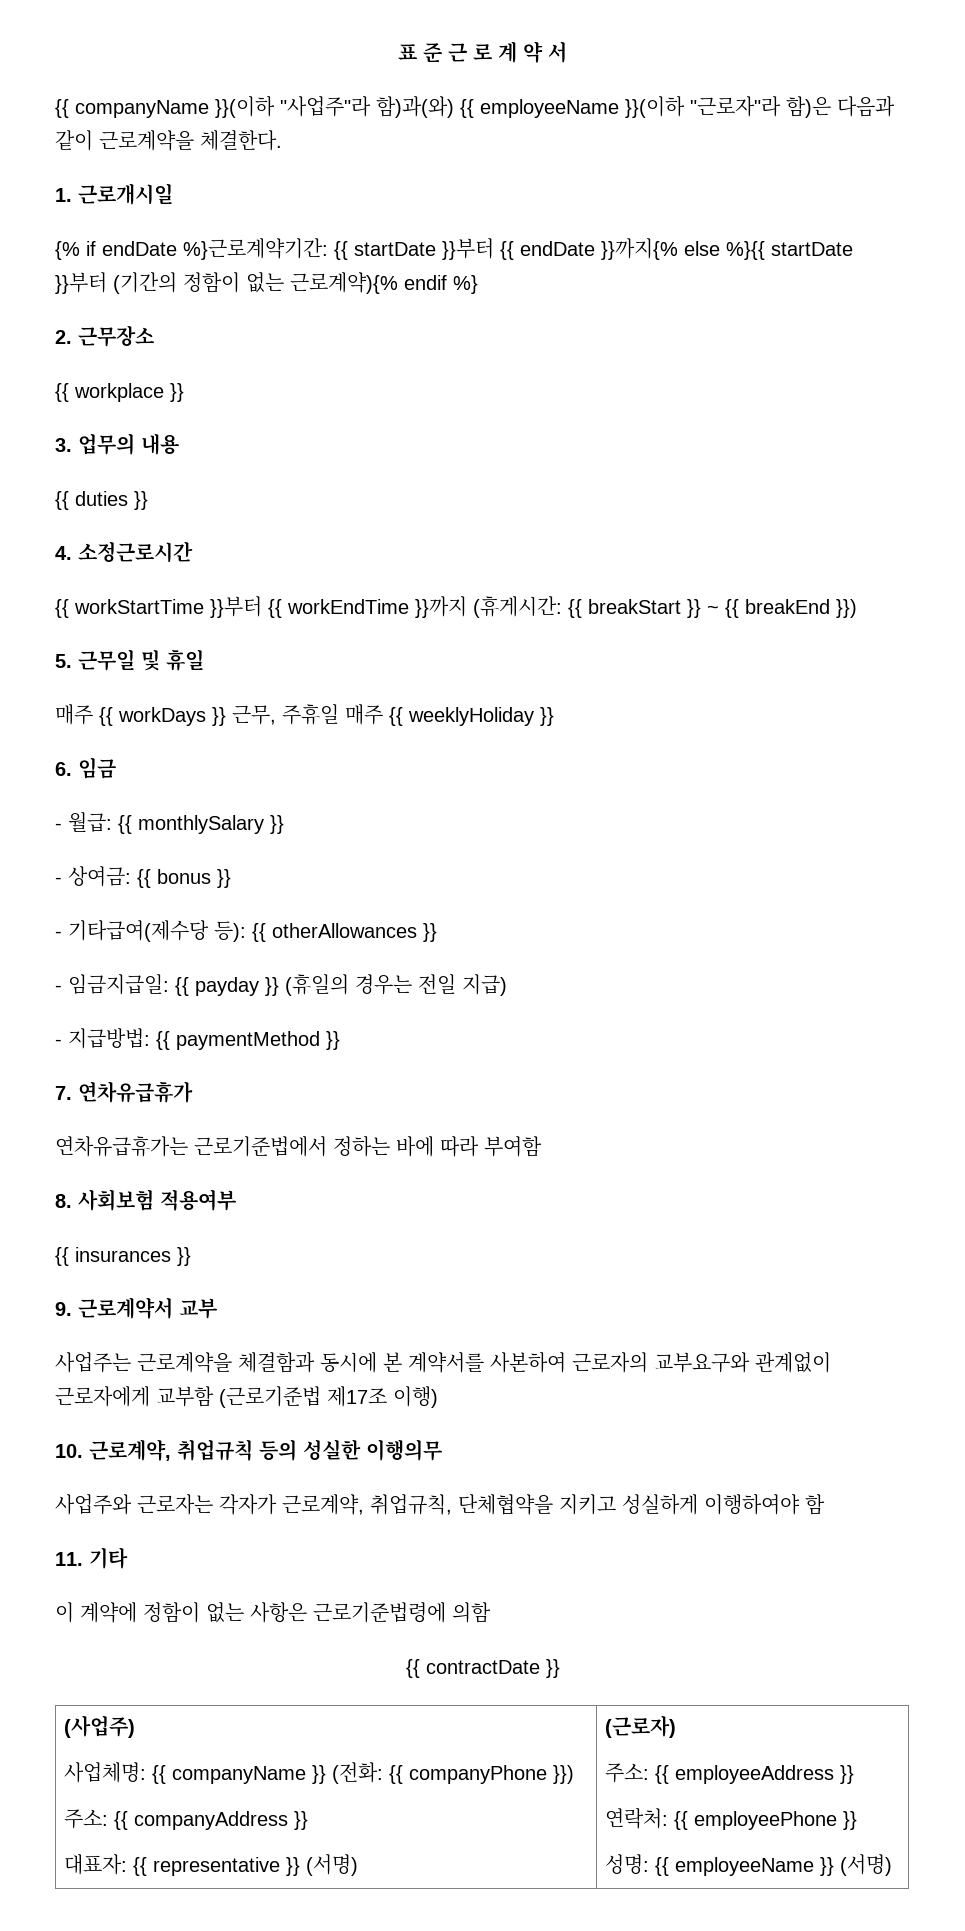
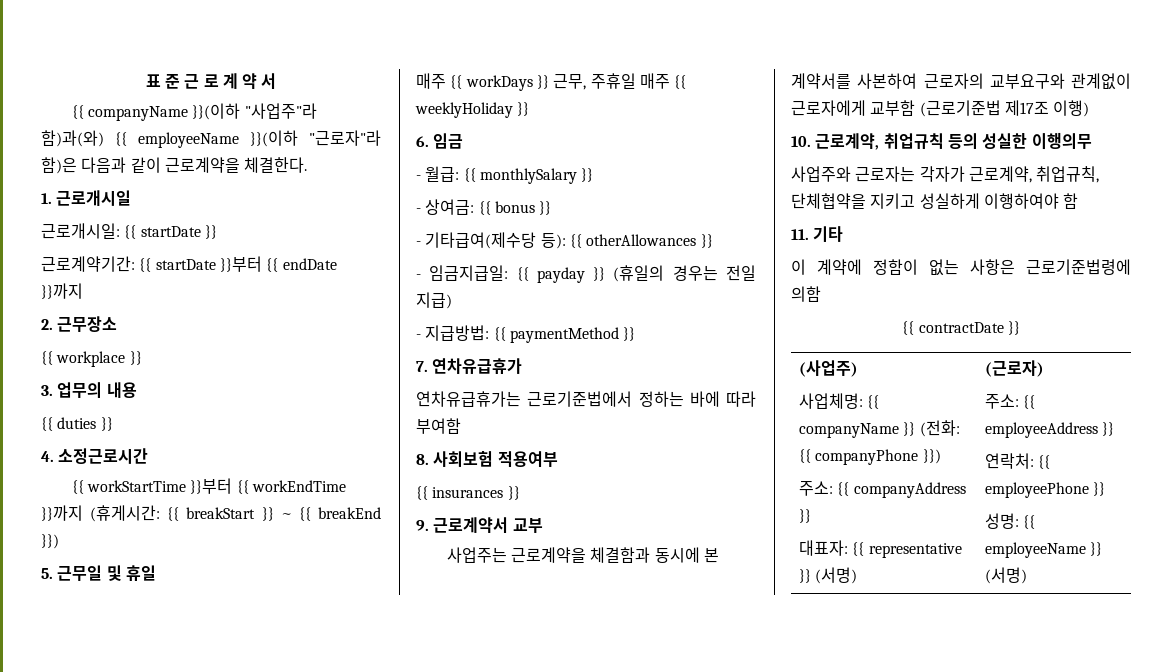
[55,238,328,260] {% if endDate %}근로계약기간: -> [41,223,217,239] [41,256,135,272] 근로개시일: {{ startDate }} // 근로계약기간:
[601,238,853,260] [55,272,478,294] }}까지{% else %}{{ startDate }}부터 (기간의 정함이 없는 근로계약){% endif %} -> [41,283,83,299] }}까지

